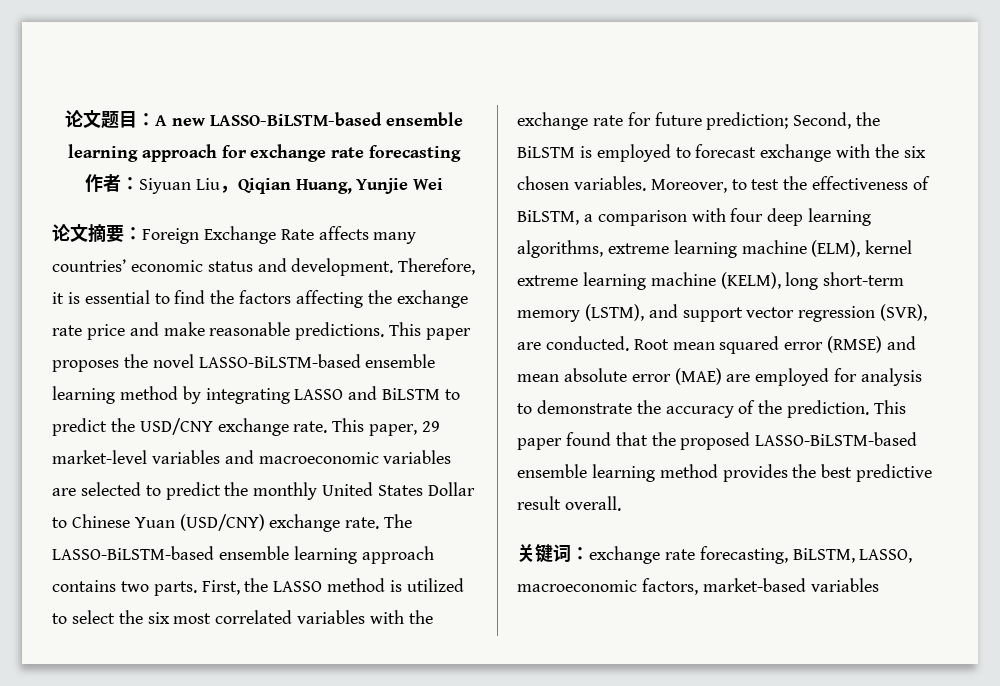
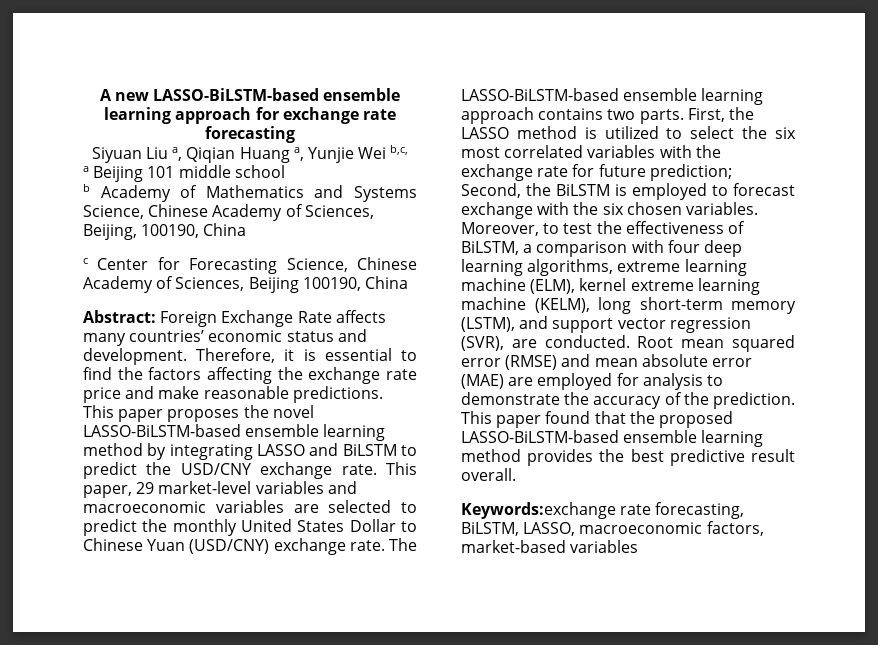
[65,110,156,129] 论文题目： -> (99, 95) none
[84,174,139,192] 作者： -> (295, 134) none
[219,178,444,194] [52,224,142,242] ，Qiqian Huang, Yunjie Wei // 论文摘要： -> [172,145,409,163] [83,165,285,182] [83,184,417,202] [83,204,374,221] [83,223,247,240] [83,257,417,274] [83,276,408,293] [83,310,156,323] a, Qiqian Huang a, Yunjie Wei b,c, // a Beijing 101 middle school // b Academy of Mathematics and Systems Science, Chinese Academy of Sciences, Beijing, 100190, China // c Center for Forecasting Science, Chinese Academy of Sciences, Beijing 100190, China // Abstract:
[517,544,660,564] 关键词：exchange -> [461,502,616,519] Keywords:exchange

